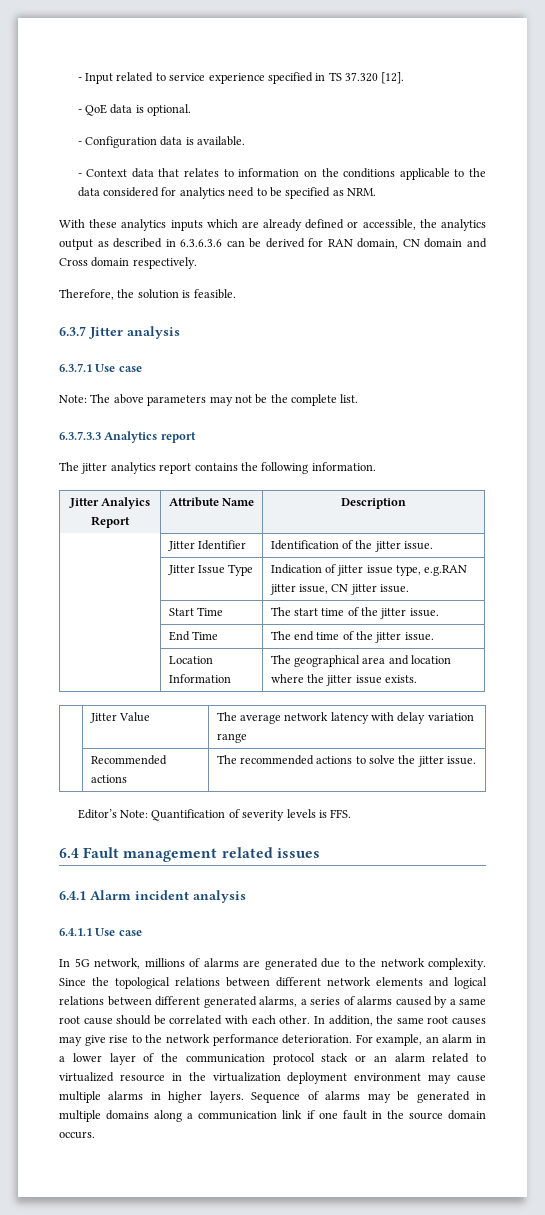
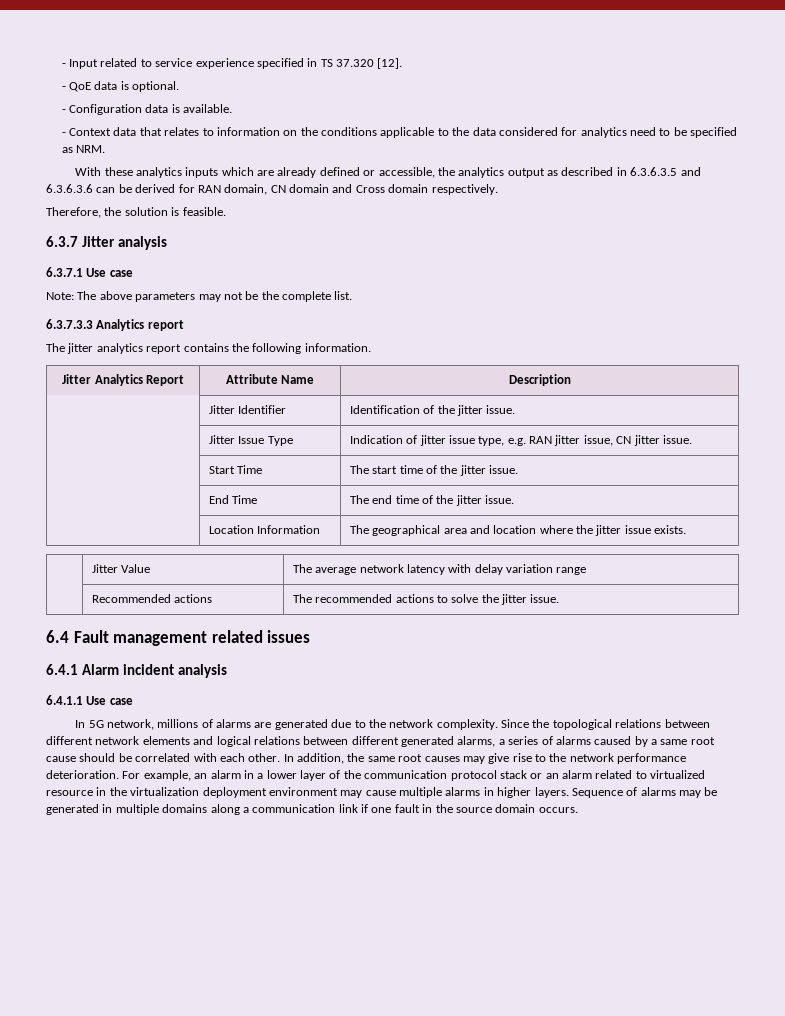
(176, 243) none -> [630,167,701,176] 6.3.6.3.5 and
[101,497,151,509] Analyics -> [94,374,143,386] Analytics
[424,565,468,576] e.g.RAN -> [507,436,553,446] e.g. RAN
[77,809,352,821] // Editor’s Note: Quantification of severity levels is FFS. -> (560, 598) none

